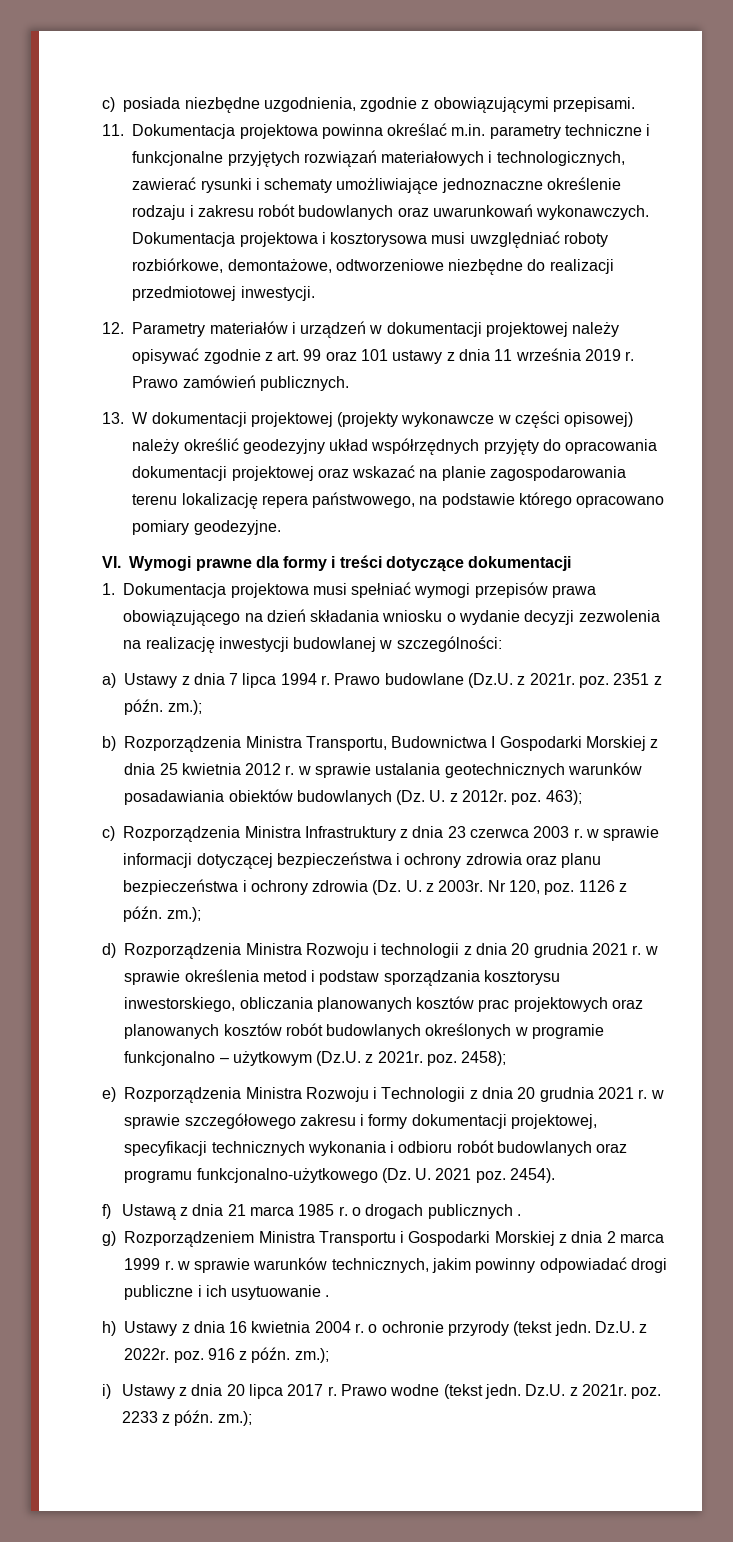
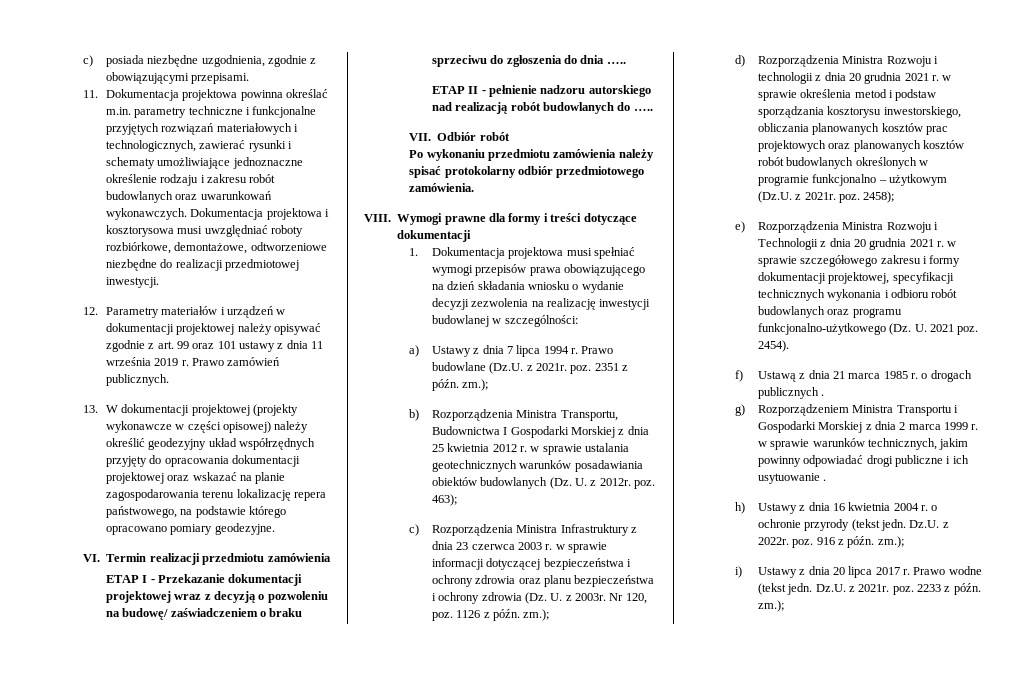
(122, 562) none -> [106,553,331,565] [105,574,303,586] [105,591,328,603] [105,608,303,620] [431,55,626,67] [431,85,651,97] [431,102,653,114] [409,132,510,141] [409,149,654,161] [409,166,645,178] [409,183,475,192] [364,214,391,222] Termin realizacji przedmiotu zamówienia // ETAP I - Przekazanie dokumentacji projektowej wraz z decyzją o pozwoleniu na budowę/ zaświadczeniem o braku sprzeciwu do zgłoszenia do dnia ….. // ETAP II - pełnienie nadzoru autorskiego nad realizacją robót budowlanych do ….. // VII. Odbiór robót // Po wykonaniu przedmiotu zamówienia należy spisać protokolarny odbiór przedmiotowego zamówienia. // VIII.

